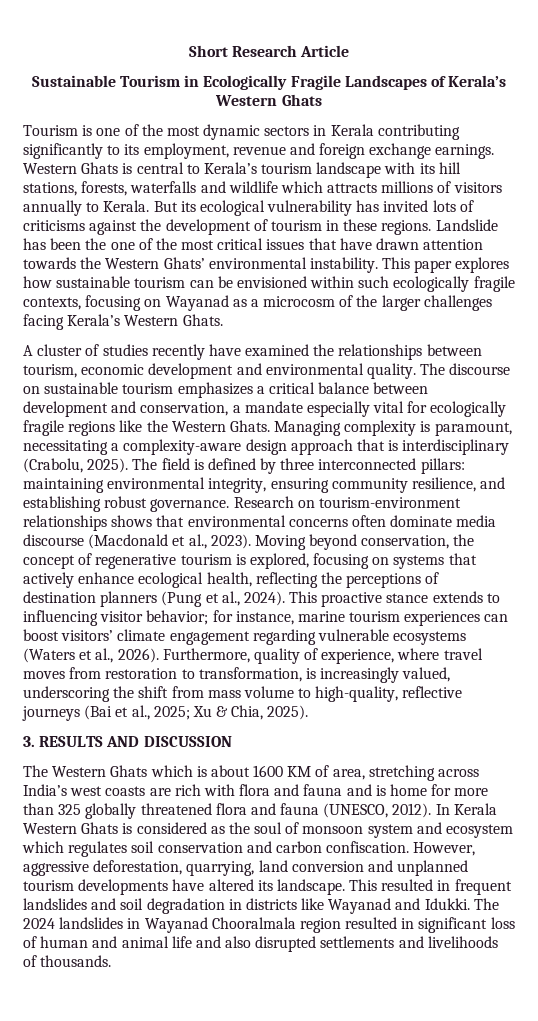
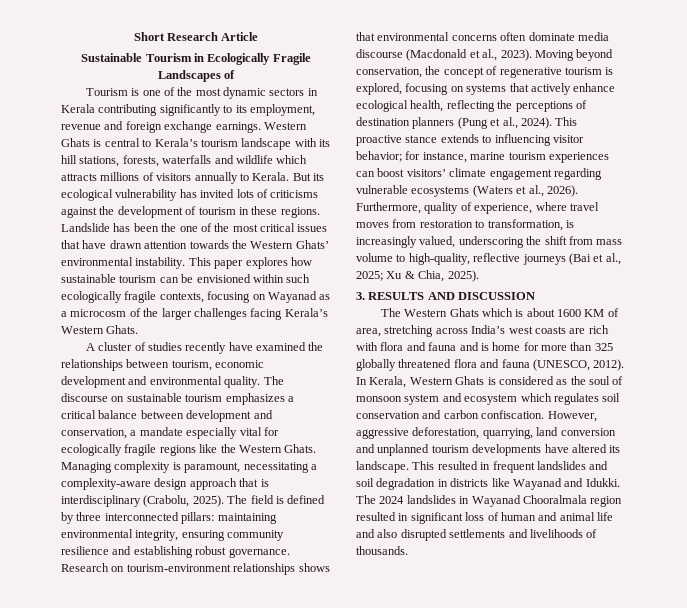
[448,75,507,87] [215,94,322,106] Kerala’s Western Ghats -> (236, 74) none
[411,477,476,492] resilience, -> [61,546,109,555] resilience
[453,803,497,815] Kerala -> [369,376,407,388] Kerala,

